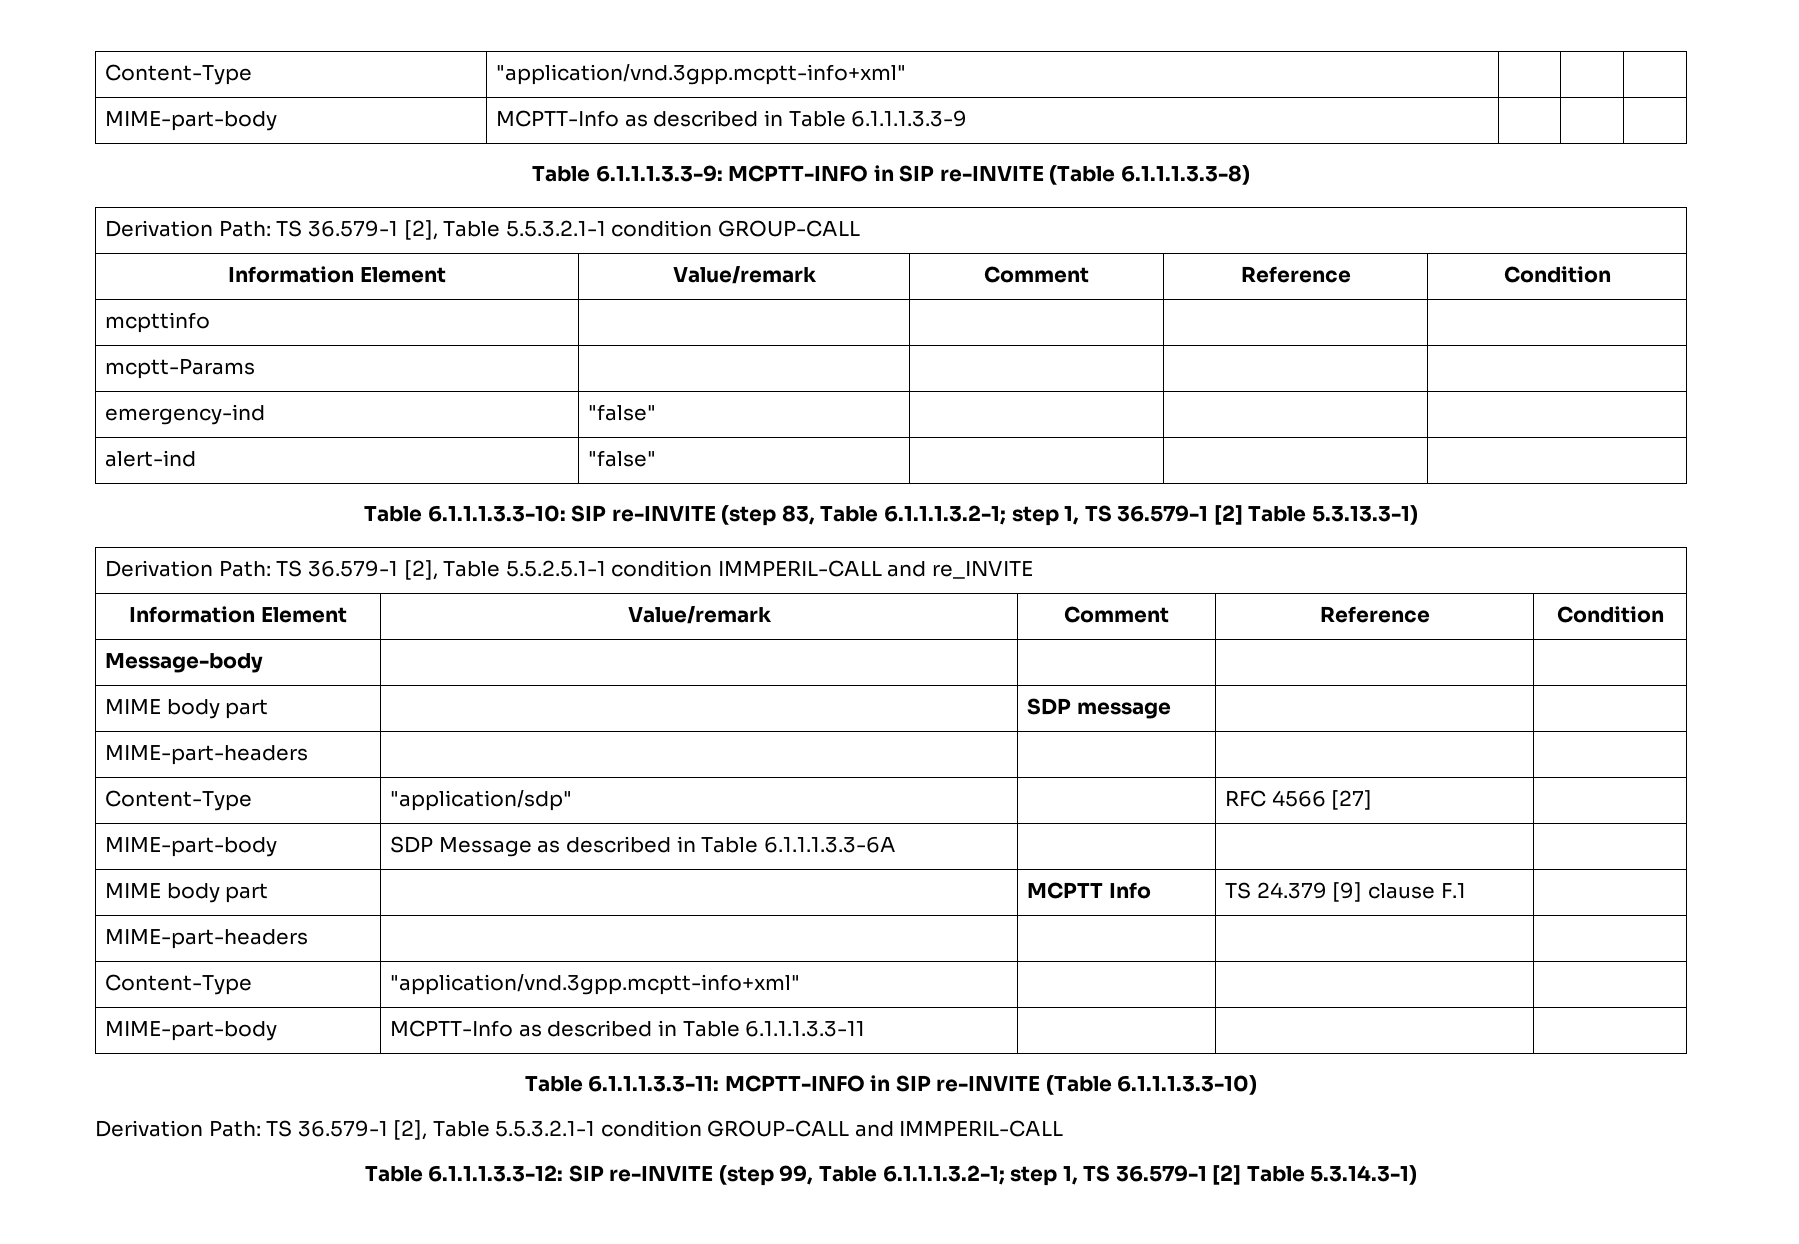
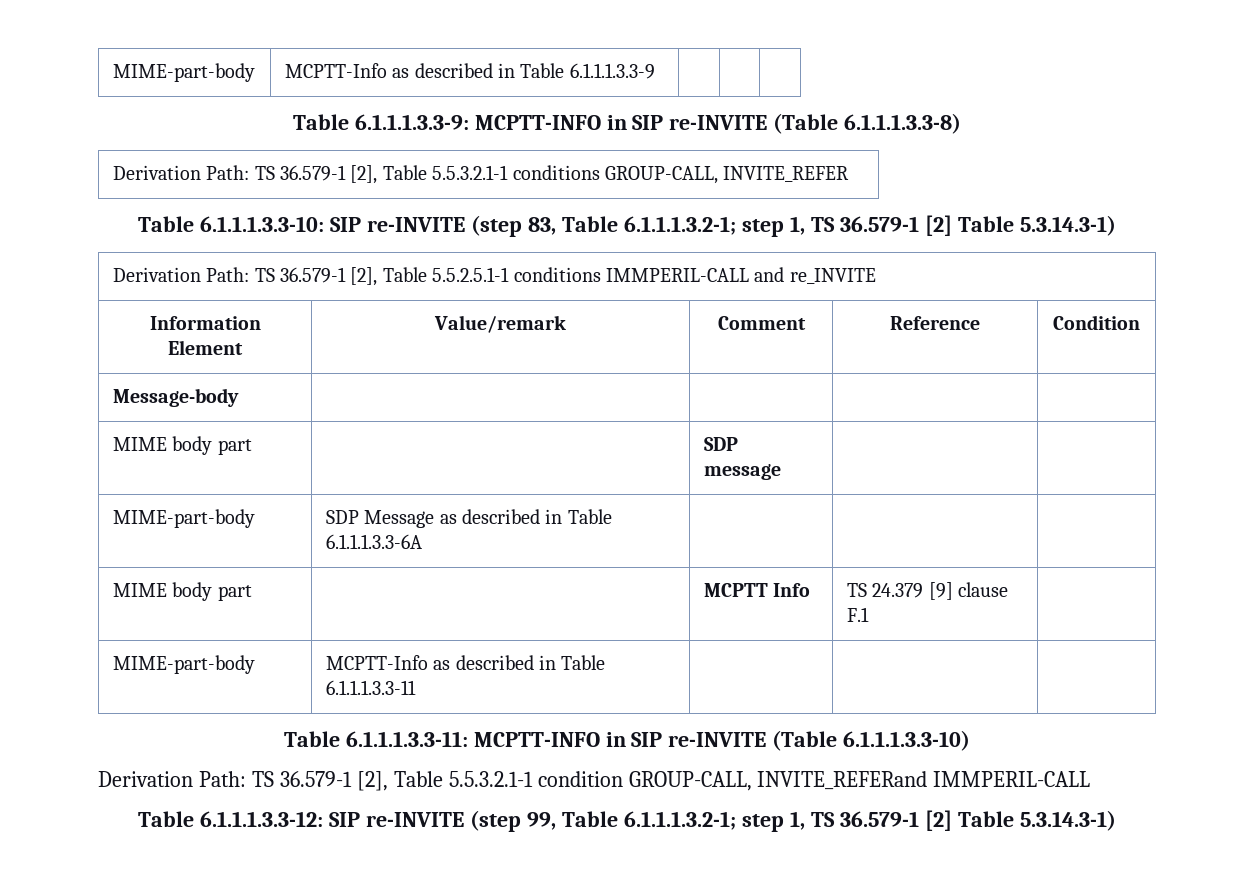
[105,64,253,85] [496,64,907,85] Content-Type | "application/vnd.3gpp.mcptt-info+xml" | | | // -> (112, 72) none
[611,220,860,237] [228,266,446,283] [672,266,817,284] [984,266,1089,283] [1240,266,1351,283] [1503,266,1611,283] [105,312,211,333] [105,358,256,379] [105,404,266,425] [588,404,657,421] [105,450,197,467] [588,450,657,467] condition GROUP-CALL // Information Element | Value/remark | Comment | Reference | Condition // mcpttinfo | | | | // mcptt-Params | | | | // emergency-ind | "false" | | | // alert-ind | "false" | | | -> [512,165,850,184] conditions GROUP-CALL, INVITE_REFER
[1311,505,1418,525] 5.3.13.3-1) -> [1019,215,1116,236] 5.3.14.3-1)
[611,560,713,577] condition -> [513,267,601,282] conditions
[105,745,309,765] [105,790,253,811] [390,790,573,811] [1225,790,1373,810] // MIME-part-headers | | | | // Content-Type | "application/sdp" | | RFC 4566 [27] | -> (781, 472) none
[105,929,309,949] [105,974,253,995] [390,974,801,995] // MIME-part-headers | | | | // Content-Type | "application/vnd.3gpp.mcptt-info+xml" | | | -> (869, 614) none
[707,1120,894,1137] GROUP-CALL and -> [628,771,928,791] GROUP-CALL, INVITE_REFERand

